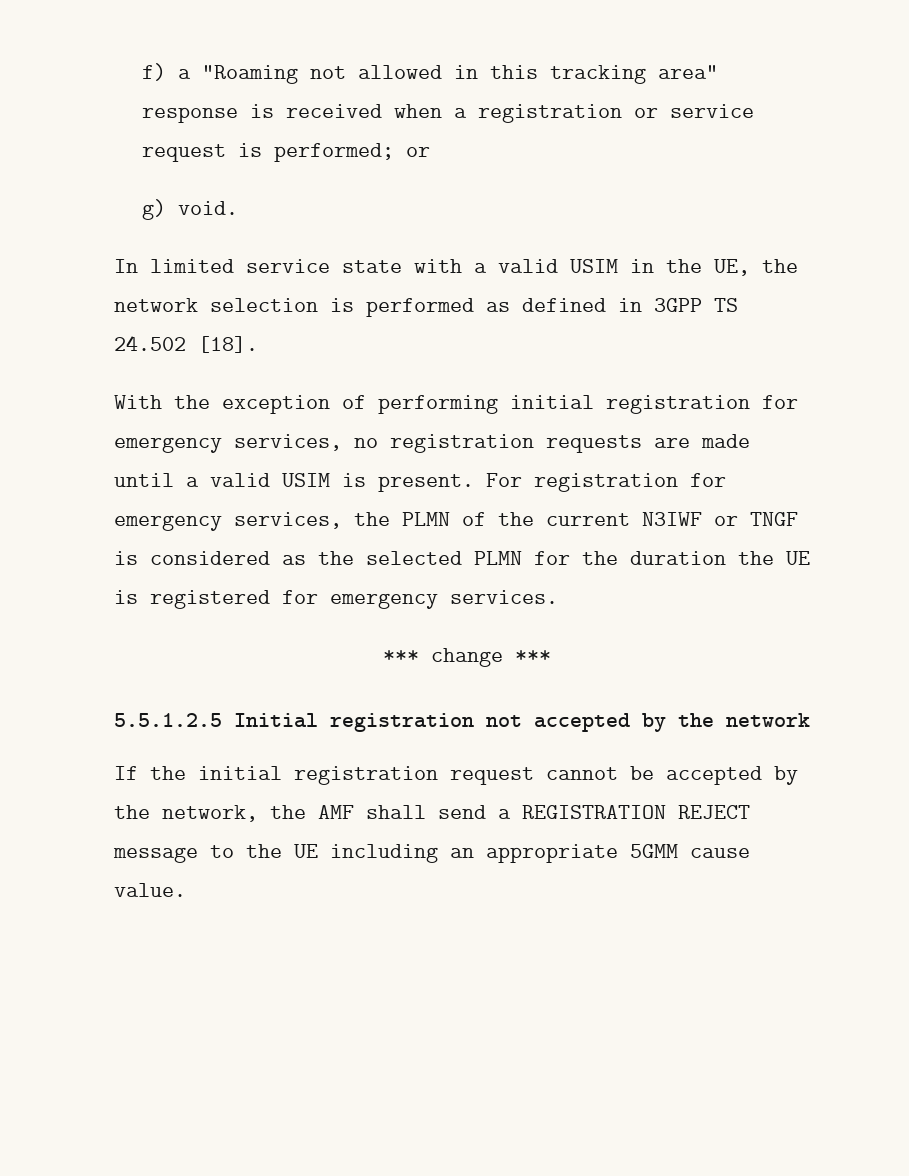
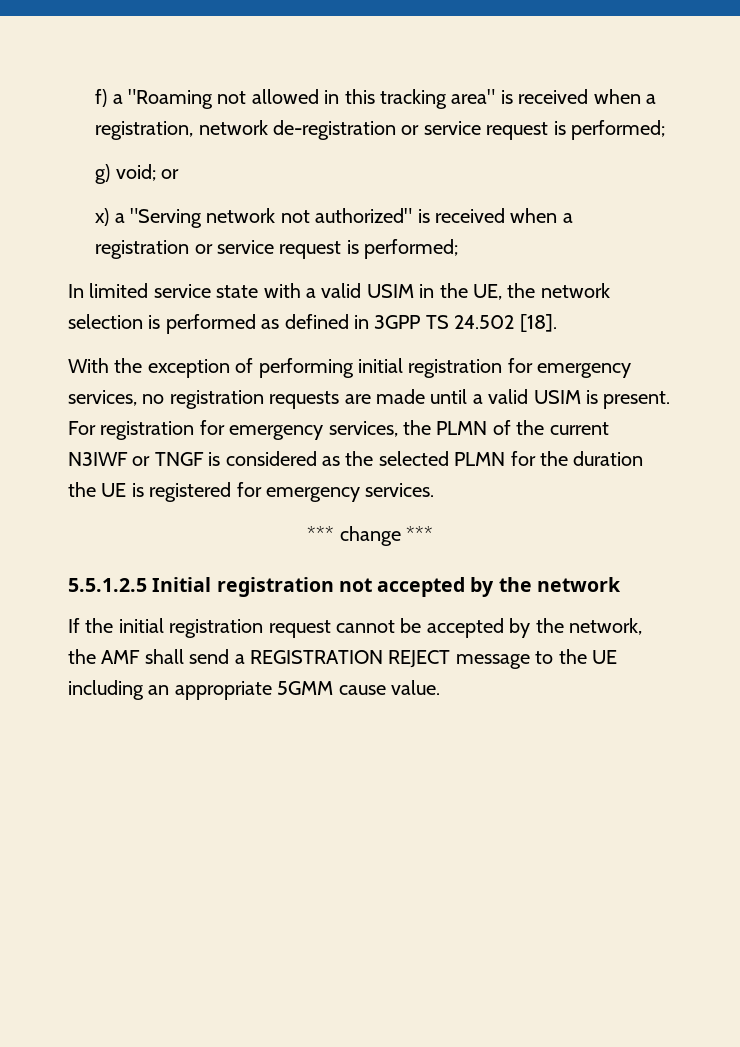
[142,107,239,123] response -> [500,89,657,104] [95,120,666,140] [95,164,180,184] [95,208,413,228] is received when a registration, network de-registration or service request is performed; // g) void; or // x) a "Serving network not authorized"
[406,147,431,157] [142,199,239,220] or // g) void. -> (459, 249) none

